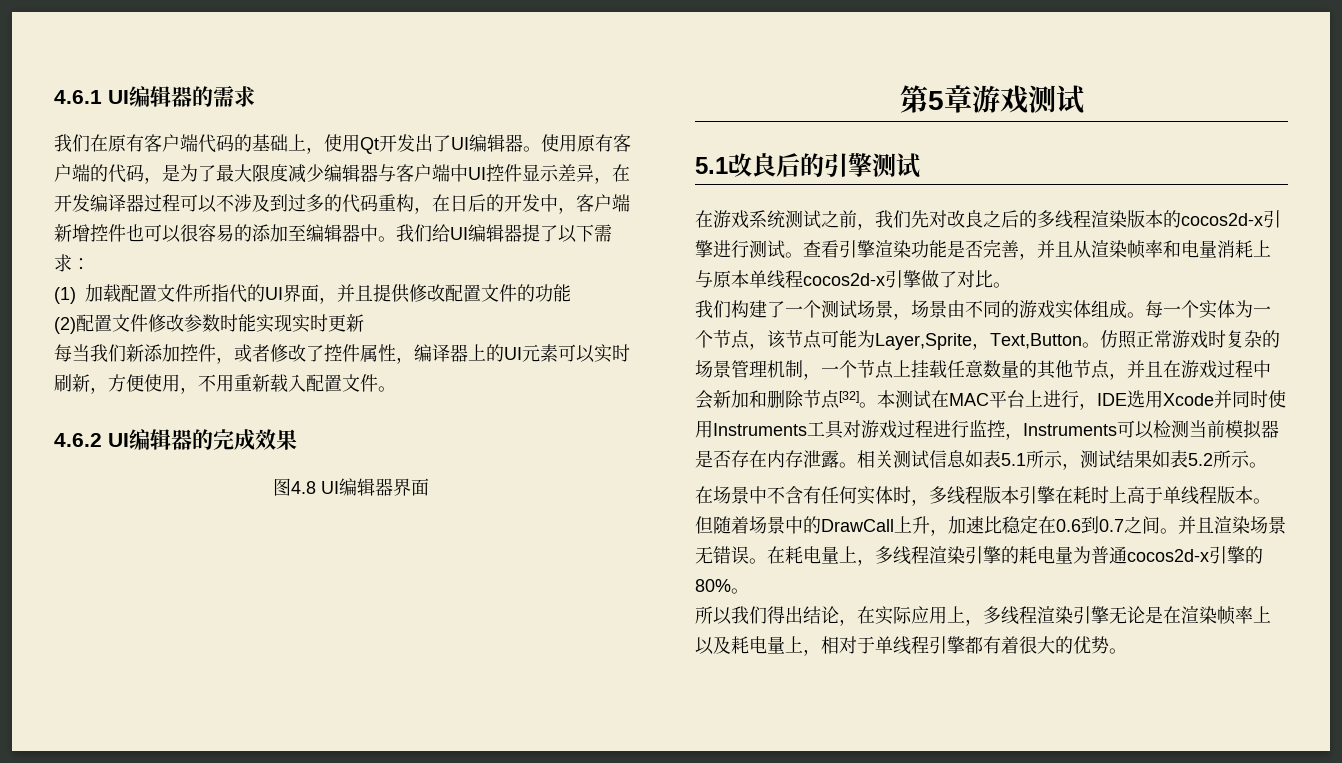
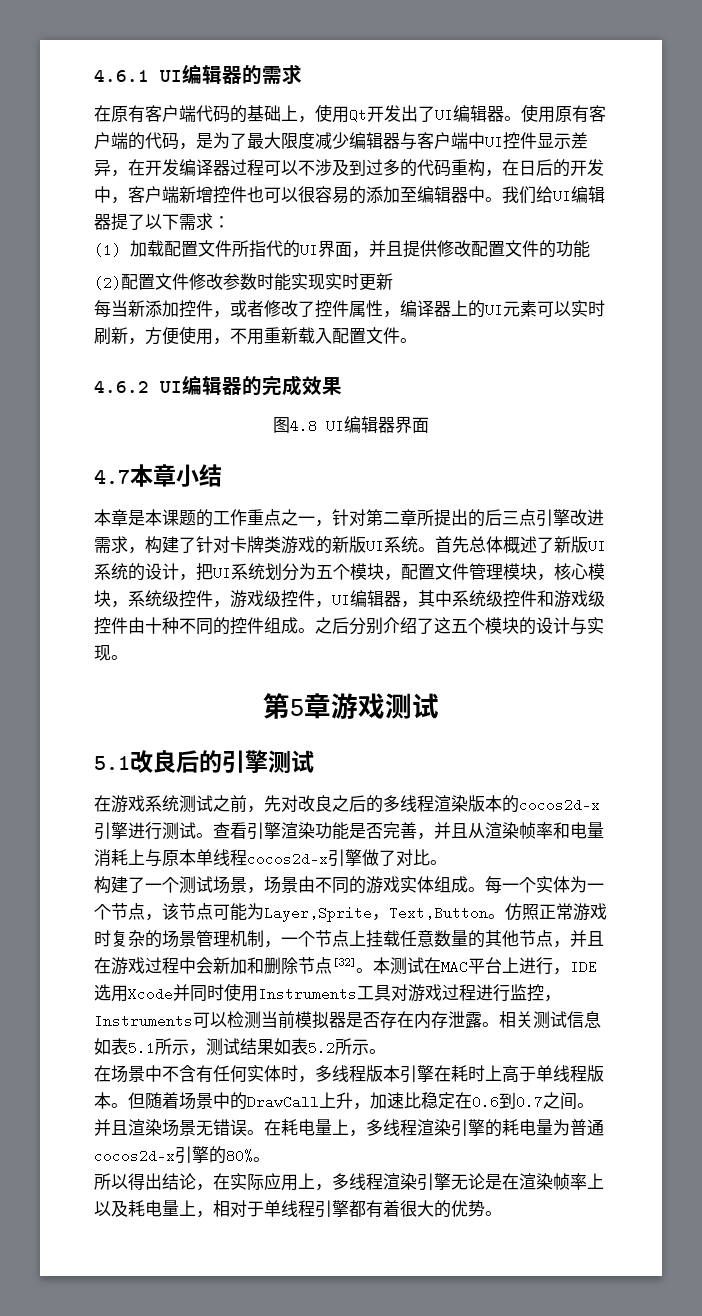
[54,134,90,152] 我们 -> (302, 74) none
[90,344,126,362] 我们 -> (128, 308) none
(429, 487) none -> [94,464,222,487] [94,509,604,527] [94,536,606,554] [94,563,605,581] [94,590,605,608] [94,617,604,635] [94,645,128,661] // 4.7本章小结 // 本章是本课题的工作重点之一，针对第二章所提出的后三点引擎改进需求，构建了针对卡牌类游戏的新版UI系统。首先总体概述了新版UI系统的设计，把UI系统划分为五个模块，配置文件管理模块，核心模块，系统级控件，游戏级控件，UI编辑器，其中系统级控件和游戏级控件由十种不同的控件组成。之后分别介绍了这五个模块的设计与实现。
[875,210,911,228] 我们 -> (264, 809) none
[695,300,731,318] 我们 -> (447, 862) none
[731,606,767,624] 我们 -> (128, 1181) none

